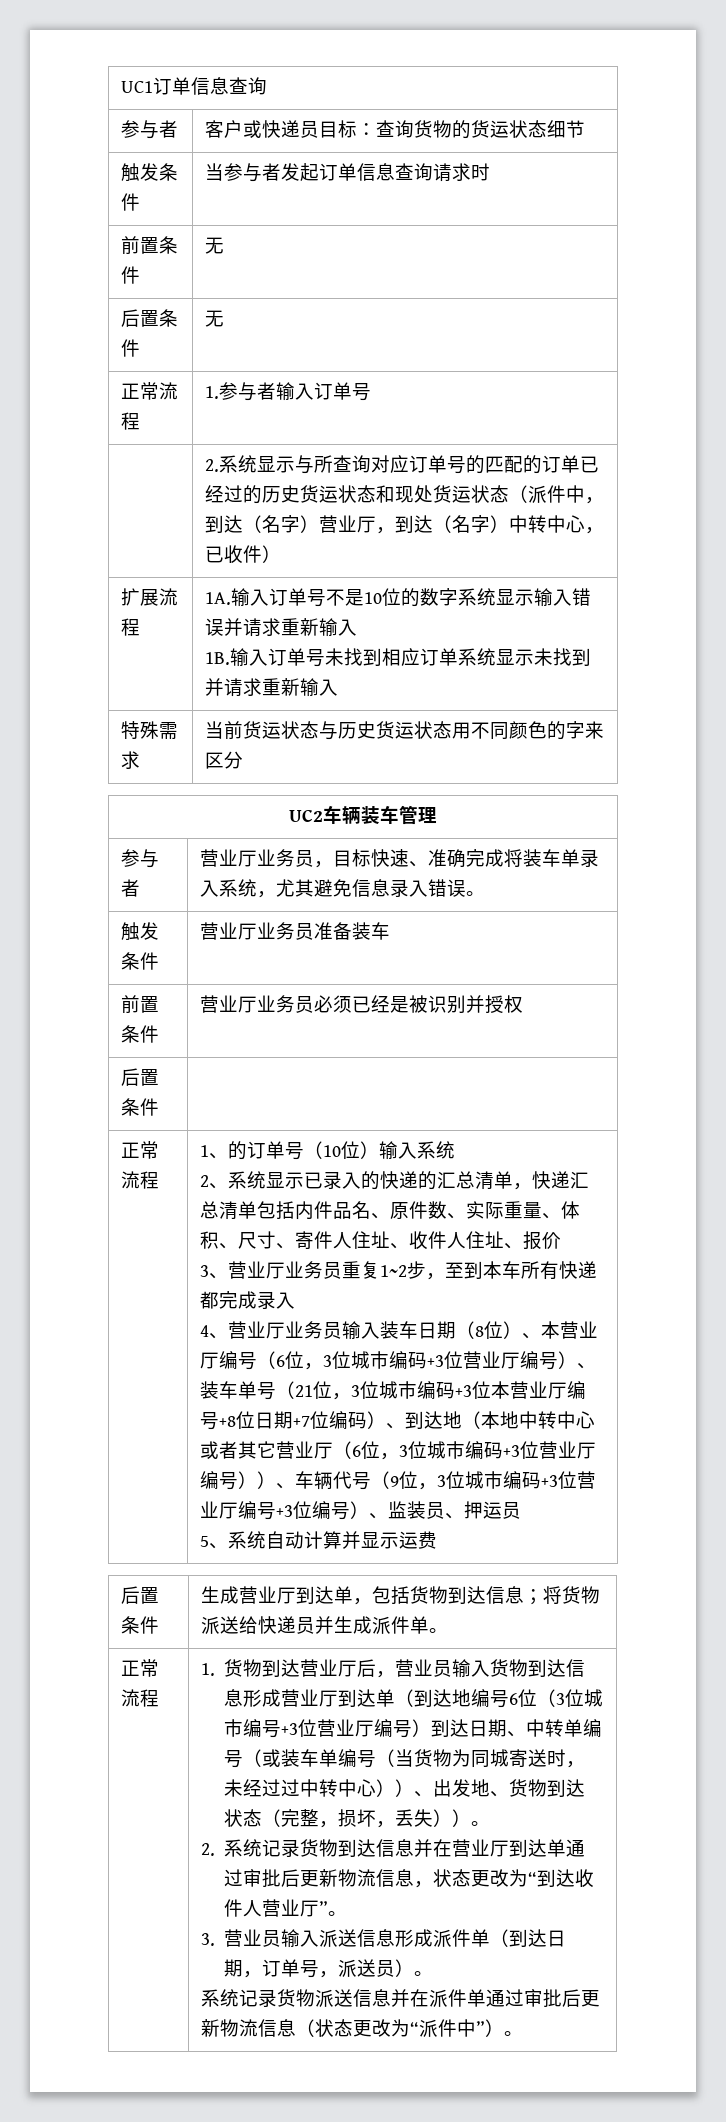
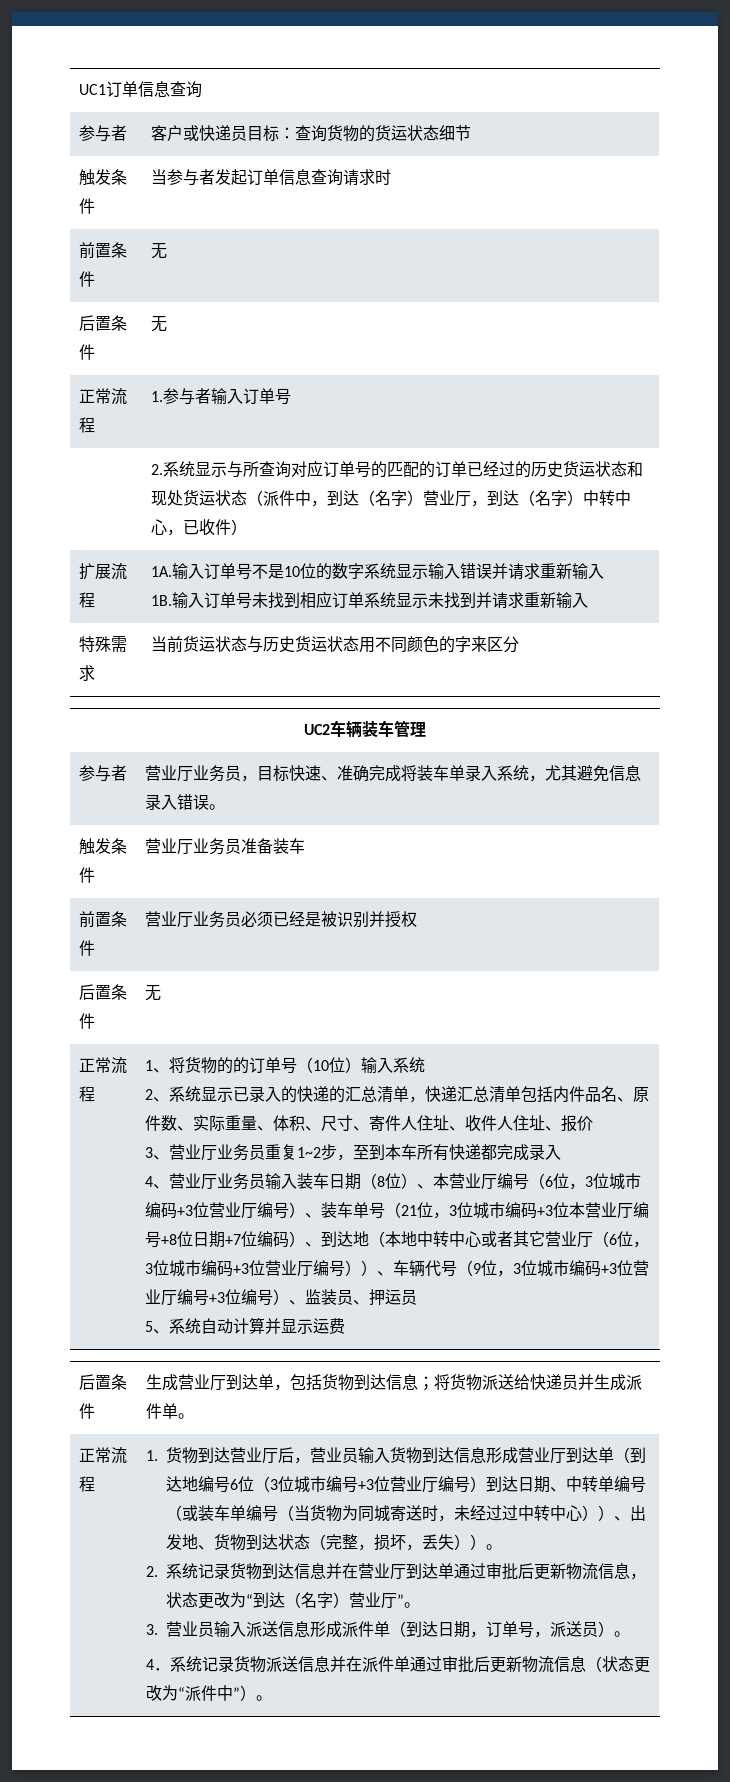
(160, 1107) none -> [145,985,162,1001] 无
(229, 1156) none -> [169,1057,234,1074] 将货物的
[575,1869,595,1888] [224,1899,263,1917] 收件人 -> [285,1592,350,1608] （名字）
(434, 1973) none -> [146,1659,171,1671] 4．

